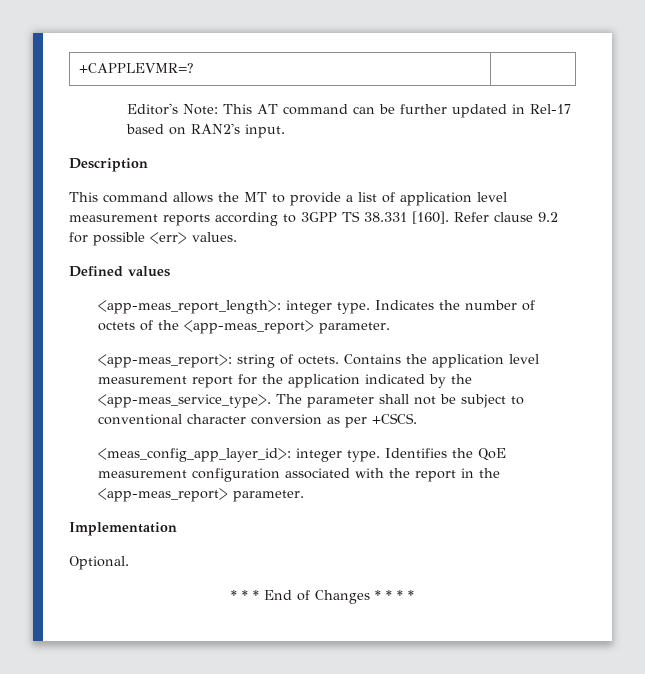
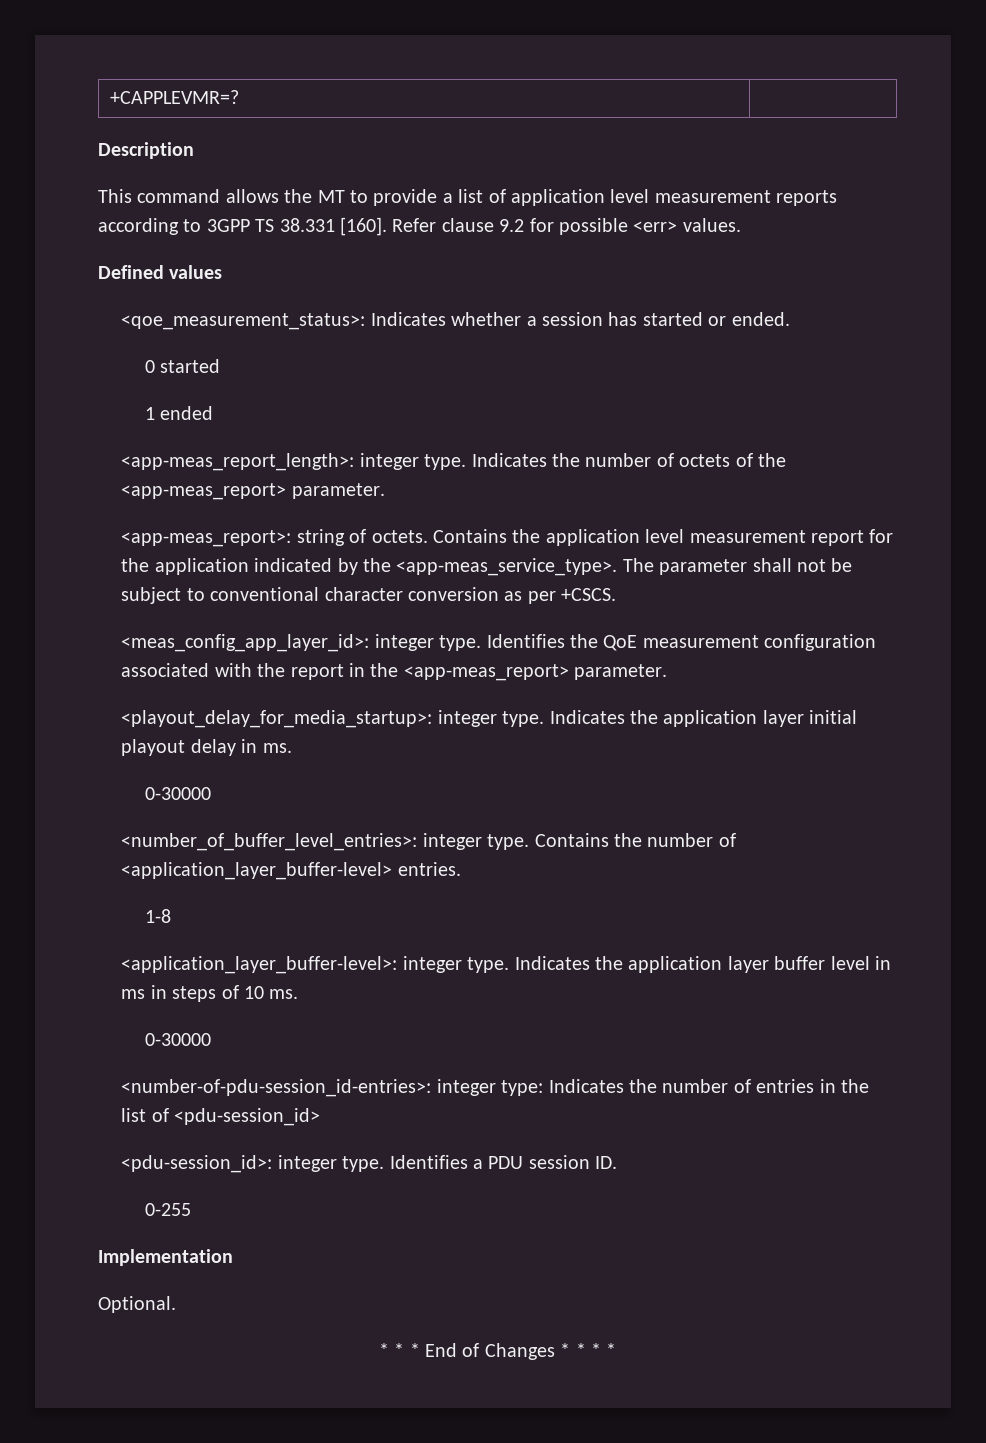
[126,103,571,118] [125,123,285,138] // Editor's Note: This AT command can be further updated in Rel-17 based on RAN2's input. -> (240, 97) none
(170, 271) none -> [121,312,790,330] [144,359,221,373] [144,406,214,420] // <qoe_measurement_status>: Indicates whether a session has started or ended. // 0 started // 1 ended
(304, 496) none -> [121,710,858,728] [121,739,292,756] [144,787,211,800] [121,833,736,851] [121,862,461,880] [144,909,171,923] [121,956,891,974] [121,985,299,1002] [144,1033,211,1046] [121,1079,869,1097] [121,1108,321,1126] [121,1155,618,1173] [144,1203,191,1216] // <playout_delay_for_media_startup>: integer type. Indicates the application layer initial playout delay in ms. // 0-30000 // <number_of_buffer_level_entries>: integer type. Contains the number of <application_layer_buffer-level> entries. // 1-8 // <application_layer_buffer-level>: integer type. Indicates the application layer buffer level in ms in steps of 10 ms. // 0-30000 // <number-of-pdu-session_id-entries>: integer type: Indicates the number of entries in the list of <pdu-session_id> // <pdu-session_id>: integer type. Identifies a PDU session ID. // 0-255

